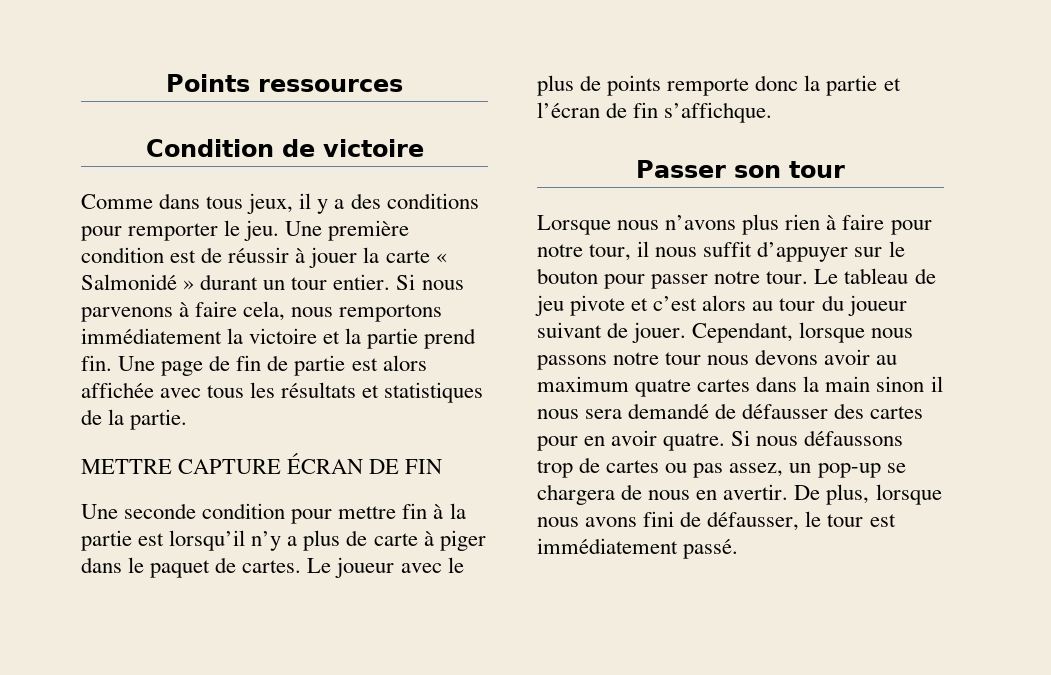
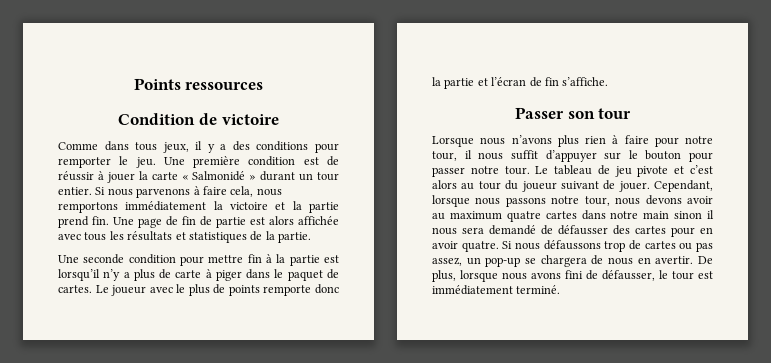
[81,453,443,474] // METTRE CAPTURE ÉCRAN DE FIN -> (311, 237) none
[664,102,773,123] s’affichque. -> [562,77,609,86] s’affiche.
[665,352,702,365] tour -> [584,196,610,206] tour,
[803,376,820,392] la -> [610,211,639,219] notre
[683,539,739,559] passé. -> [516,285,561,294] terminé.

